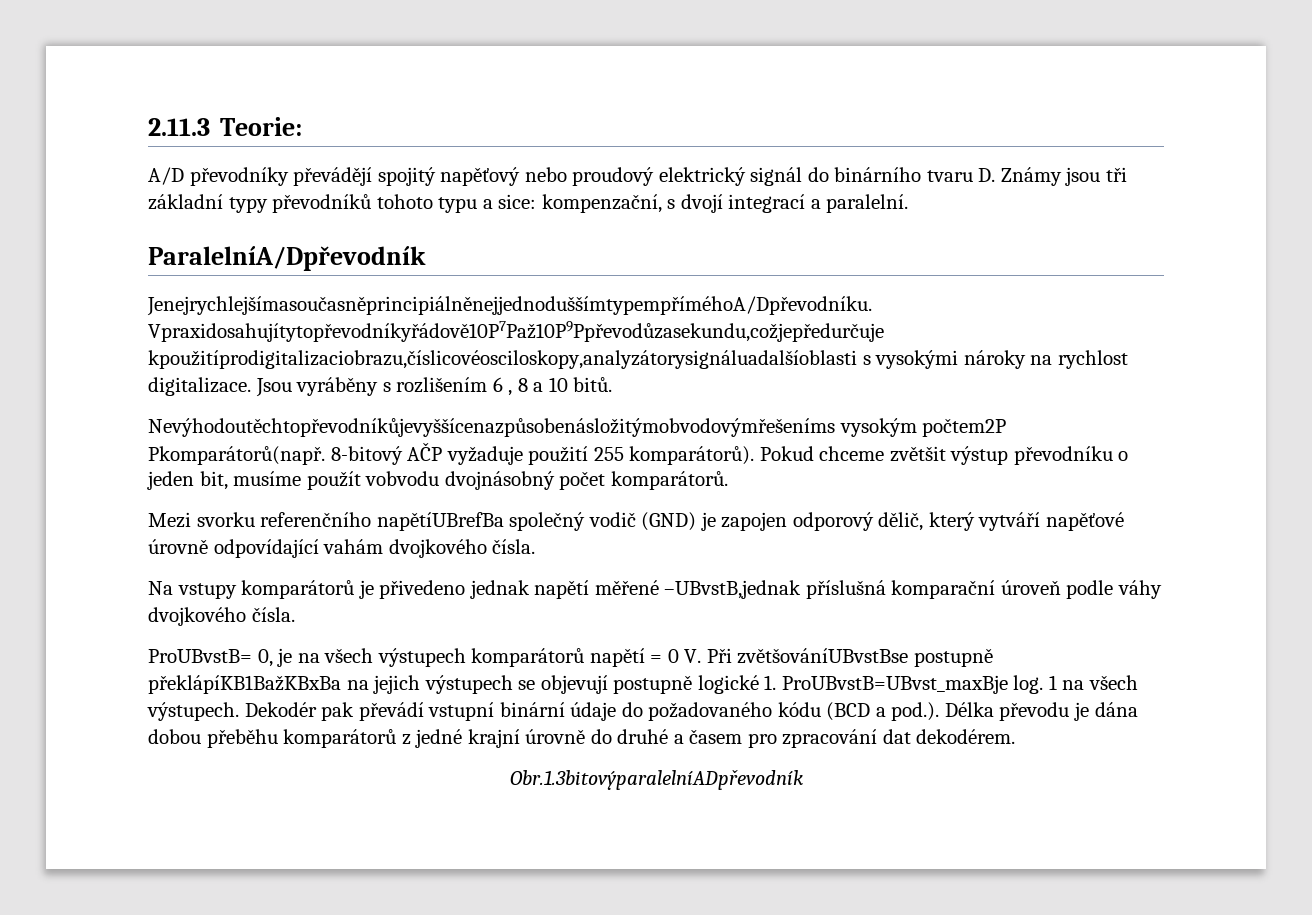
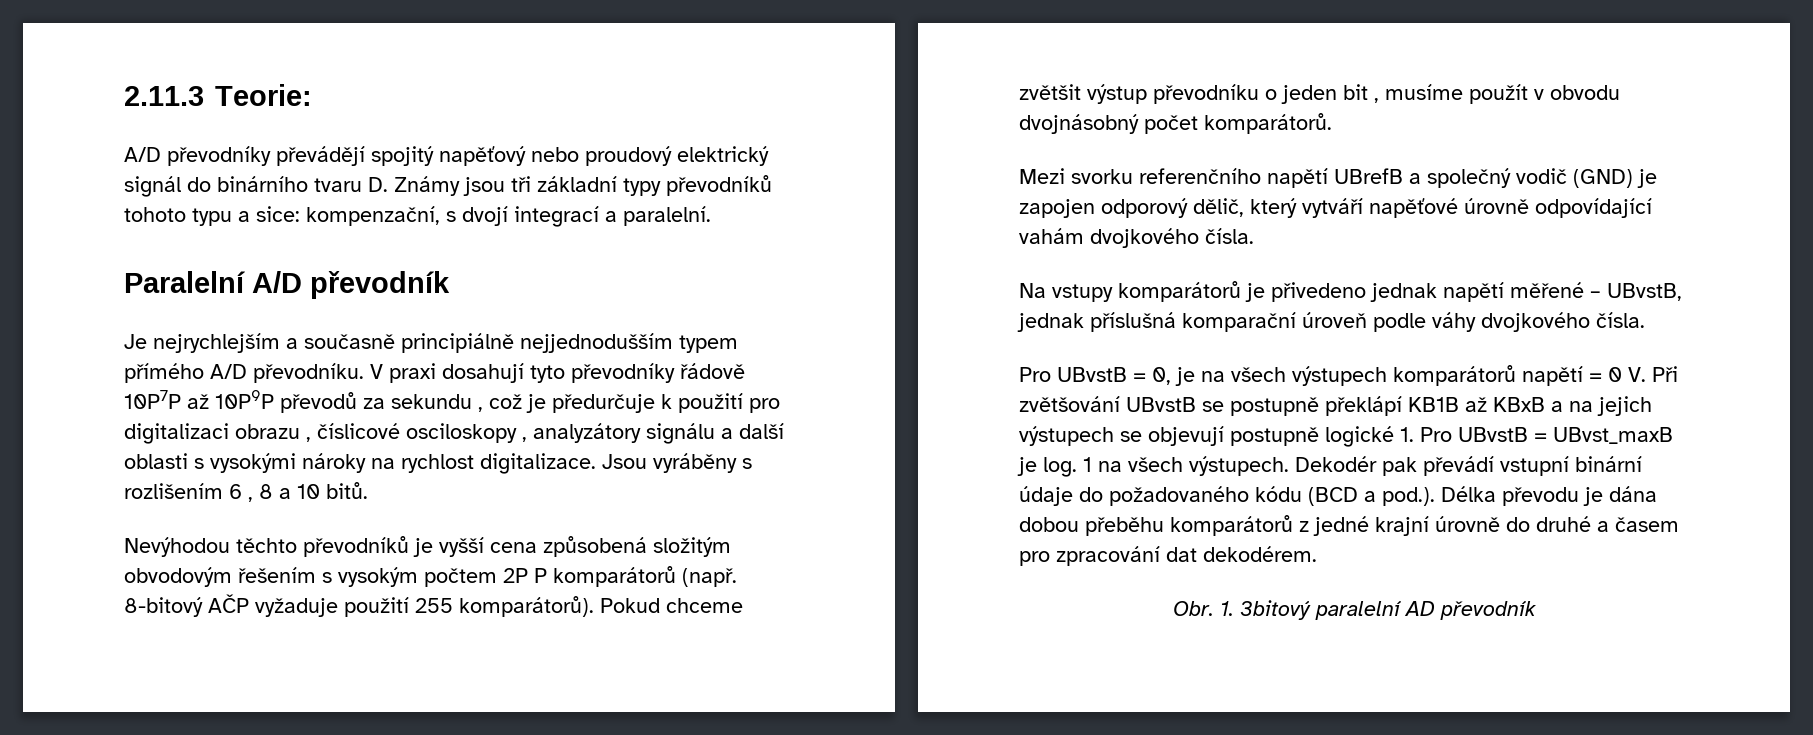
[148,246,426,271] [147,296,872,316] [148,321,884,342] [148,350,857,369] ParalelníA/Dpřevodník // JenejrychlejšímasoučasněprincipiálněnejjednoduššímtypempříméhoA/Dpřevodníku. Vpraxidosahujítytopřevodníkyřádově10P7Paž10P9Ppřevodůzasekundu,cožjepředurčuje kpoužitíprodigitalizaciobrazu,číslicovéosciloskopy,analyzátorysignáluadalšíoblasti -> [124,271,450,299] [124,333,738,353] [124,363,745,383] [124,390,780,413] [124,423,784,444] [124,453,188,469] Paralelní A/D převodník // Je nejrychlejším a současně principiálně nejjednodušším typem přímého A/D převodníku. V praxi dosahují tyto převodníky řádově 10P7P až 10P9P převodů za sekundu , což je předurčuje k použití pro digitalizaci obrazu , číslicové osciloskopy , analyzátory signálu a další oblasti
[148,418,1007,437] [148,446,325,465] Nevýhodoutěchtopřevodníkůjevyššícenazpůsobenásložitýmobvodovýmřešeníms vysokým počtem2P Pkomparátorů(např. -> [124,536,731,557] [124,566,737,587] Nevýhodou těchto převodníků je vyšší cena způsobená složitým obvodovým řešením s vysokým počtem 2P P komparátorů (např.
[199,471,440,490] bit, musíme použít vobvodu -> [1343,84,1620,104] bit , musíme použít v obvodu
[376,512,504,531] napětíUBrefBa -> [1267,168,1421,188] napětí UBrefB a
[664,580,802,599] –UBvstB,jednak -> [1590,283,1682,301] [1017,313,1084,332] – UBvstB, jednak
[148,649,252,663] ProUBvstB= -> [1019,367,1146,382] Pro UBvstB =
[737,648,993,667] [148,675,341,694] zvětšováníUBvstBse postupně překlápíKB1BažKBxBa -> [1019,396,1563,416] zvětšování UBvstB se postupně překlápí KB1B až KBxB a
[781,675,1008,694] ProUBvstB=UBvst_maxBje -> [1420,427,1673,444] [1017,457,1037,476] Pro UBvstB = UBvst_maxB je
[509,769,803,790] Obr.1.3bitovýparalelníADpřevodník -> [1172,600,1536,620] Obr. 1. 3bitový paralelní AD převodník

